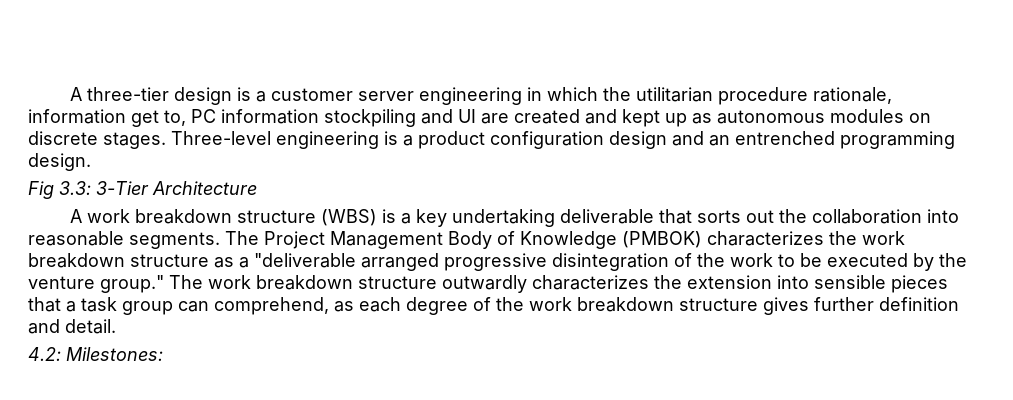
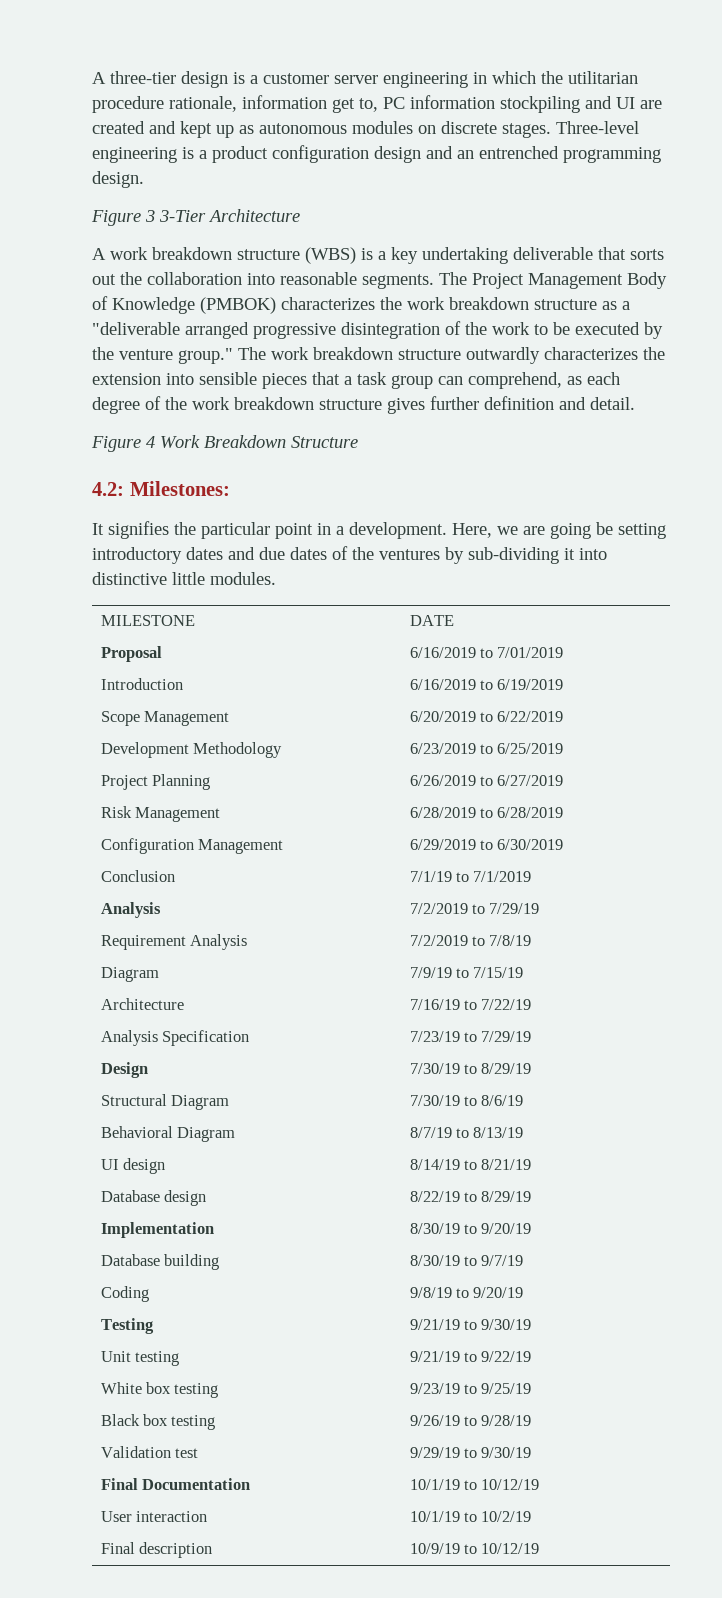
[28,181,91,199] Fig 3.3: -> [91,210,155,226] Figure 3
[28,347,163,361] 4.2: Milestones: -> [91,435,358,452] [92,481,230,496] [92,521,666,539] [92,546,607,564] [92,572,276,585] [100,615,195,626] [409,615,454,626] [100,646,162,662] [409,647,564,658] [100,678,183,690] [409,679,564,690] [100,711,229,726] [409,711,564,722] [100,742,282,758] [409,743,564,754] [100,774,210,790] [409,775,564,786] [100,806,220,822] [409,807,564,818] [100,838,283,854] [409,839,564,850] [100,870,175,882] [409,871,532,882] [100,902,161,918] [409,903,540,914] [100,934,247,950] [409,935,532,946] [100,967,159,982] [409,967,524,978] [100,998,184,1010] [409,999,532,1010] [100,1030,249,1046] [409,1031,532,1042] [100,1062,148,1078] [409,1063,532,1074] [100,1094,229,1110] [409,1095,524,1106] [100,1126,235,1142] [409,1127,524,1138] [100,1158,165,1174] [409,1159,532,1170] [100,1190,206,1206] [409,1191,532,1202] [100,1222,214,1238] [409,1223,532,1234] [100,1254,219,1270] [409,1255,524,1266] [100,1286,149,1302] [409,1287,524,1298] [100,1318,154,1334] [409,1319,532,1330] [100,1351,179,1366] [409,1351,532,1362] [100,1382,219,1398] [409,1383,532,1394] [100,1414,216,1430] [409,1415,532,1426] [100,1446,198,1458] [409,1447,532,1458] [100,1478,250,1490] [409,1479,540,1490] [100,1511,207,1522] [409,1511,532,1522] [100,1542,212,1558] [409,1543,540,1554] Figure 4 Work Breakdown Structure // 4.2: Milestones: // It signifies the particular point in a development. Here, we are going be setting introductory dates and due dates of the ventures by sub-dividing it into distinctive little modules. // MILESTONE | DATE // Proposal | 6/16/2019 to 7/01/2019 // Introduction | 6/16/2019 to 6/19/2019 // Scope Management | 6/20/2019 to 6/22/2019 // Development Methodology | 6/23/2019 to 6/25/2019 // Project Planning | 6/26/2019 to 6/27/2019 // Risk Management | 6/28/2019 to 6/28/2019 // Configuration Management | 6/29/2019 to 6/30/2019 // Conclusion | 7/1/19 to 7/1/2019 // Analysis | 7/2/2019 to 7/29/19 // Requirement Analysis | 7/2/2019 to 7/8/19 // Diagram | 7/9/19 to 7/15/19 // Architecture | 7/16/19 to 7/22/19 // Analysis Specification | 7/23/19 to 7/29/19 // Design | 7/30/19 to 8/29/19 // Structural Diagram | 7/30/19 to 8/6/19 // Behavioral Diagram | 8/7/19 to 8/13/19 // UI design | 8/14/19 to 8/21/19 // Database design | 8/22/19 to 8/29/19 // Implementation | 8/30/19 to 9/20/19 // Database building | 8/30/19 to 9/7/19 // Coding | 9/8/19 to 9/20/19 // Testing | 9/21/19 to 9/30/19 // Unit testing | 9/21/19 to 9/22/19 // White box testing | 9/23/19 to 9/25/19 // Black box testing | 9/26/19 to 9/28/19 // Validation test | 9/29/19 to 9/30/19 // Final Documentation | 10/1/19 to 10/12/19 // User interaction | 10/1/19 to 10/2/19 // Final description | 10/9/19 to 10/12/19

